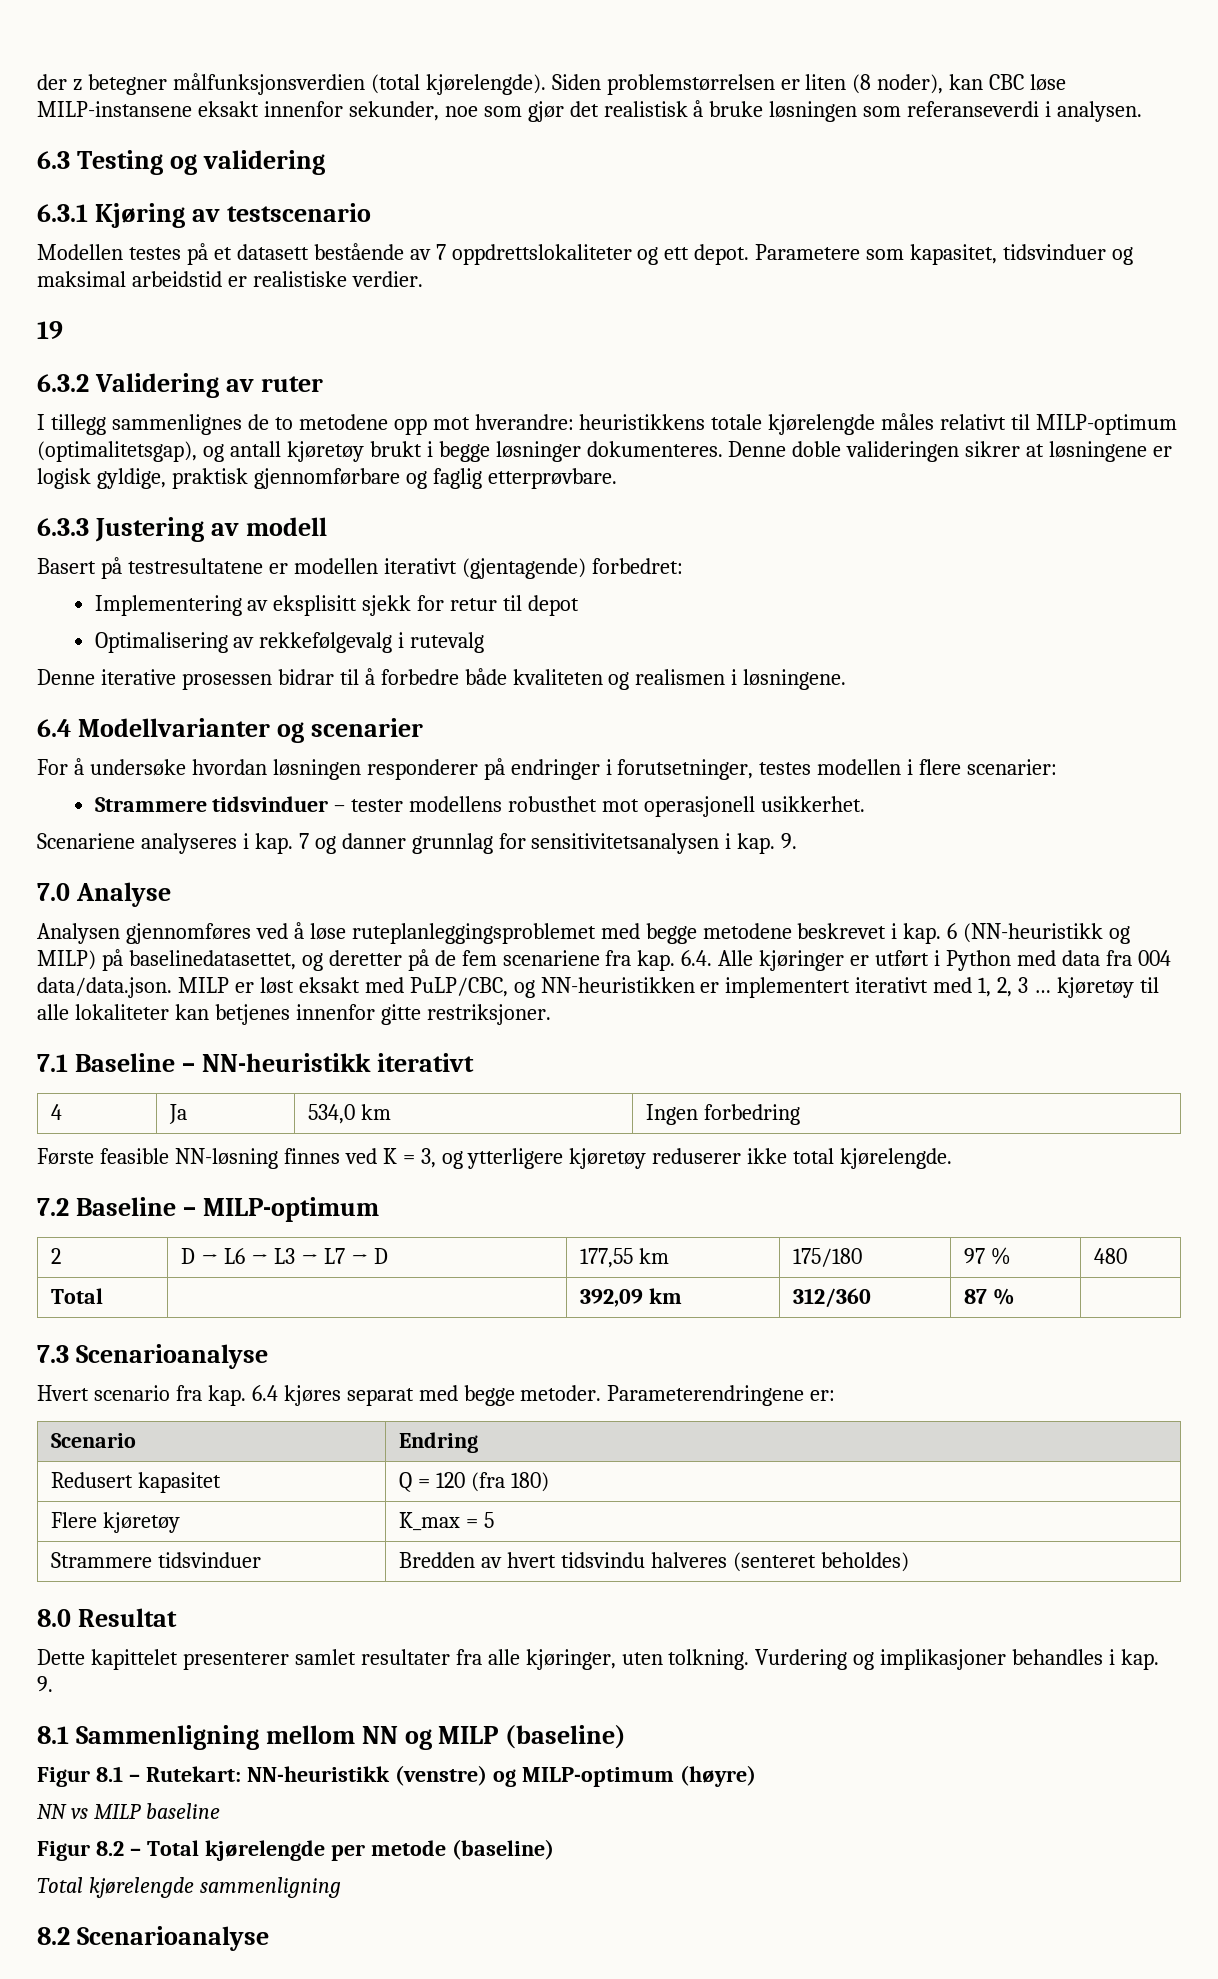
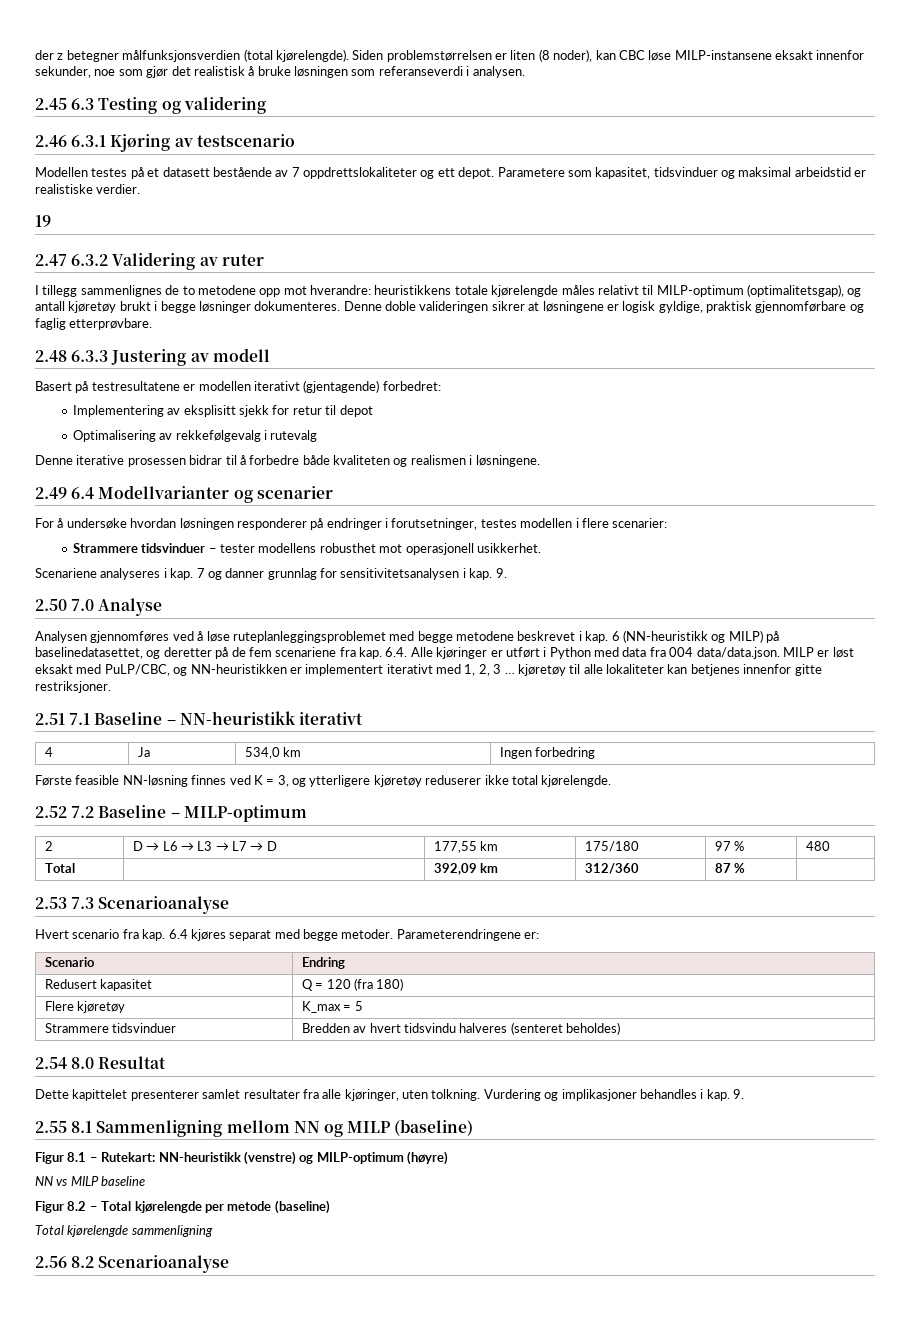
(1143, 111) none -> [35,98,67,110] 2.45
(325, 162) none -> [35,135,67,147] 2.46
(63, 330) none -> [35,254,67,266] 2.47
(617, 478) none -> [35,350,67,362] 2.48
(847, 679) none -> [35,487,67,499] 2.49
(798, 841) none -> [35,599,67,611] 2.50
(551, 1014) none -> [35,713,65,725] 2.51
(953, 1158) none -> [35,806,67,818] 2.52
(1015, 1296) none -> [35,897,67,909] 2.53
(909, 1562) none -> [35,1057,67,1069] 2.54
(53, 1684) none -> [35,1121,67,1133] 2.55
(341, 1887) none -> [35,1256,67,1268] 2.56

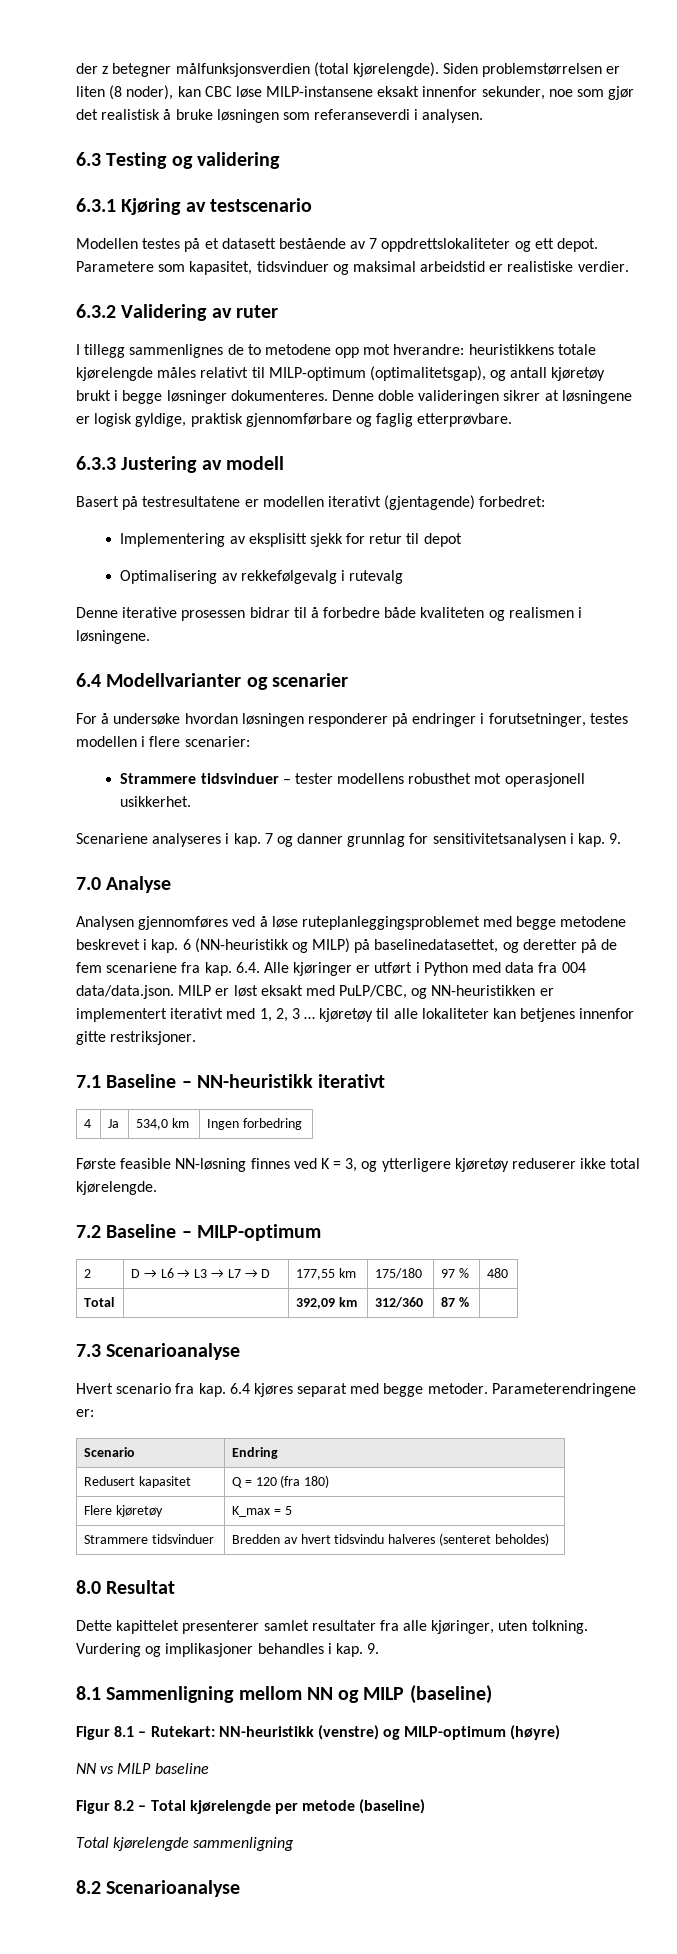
[35,98,67,110] 2.45 -> (484, 116) none
[35,135,67,147] 2.46 -> (280, 160) none
[35,215,51,227] [35,254,67,266] 19 // 2.47 -> (629, 266) none
[35,350,67,362] 2.48 -> (513, 420) none
[35,487,67,499] 2.49 -> (150, 637) none
[35,599,67,611] 2.50 -> (622, 838) none
[35,713,65,725] 2.51 -> (197, 1038) none
[35,806,67,818] 2.52 -> (157, 1188) none
[35,897,67,909] 2.53 -> (469, 1302) none
[35,1057,67,1069] 2.54 -> (549, 1539) none
[35,1121,67,1133] 2.55 -> (380, 1648) none
[35,1256,67,1268] 2.56 -> (295, 1844) none

